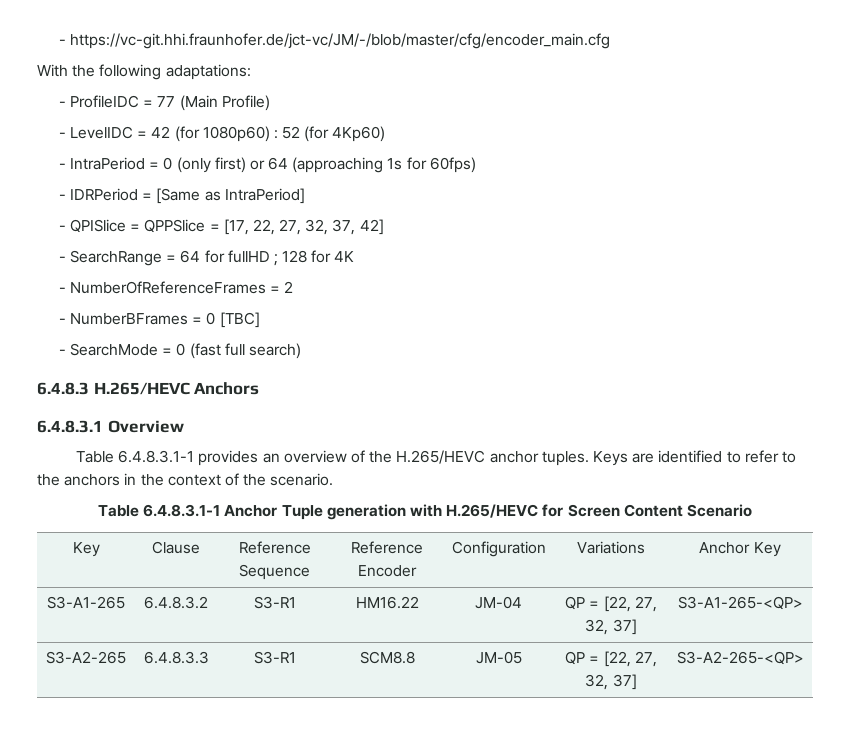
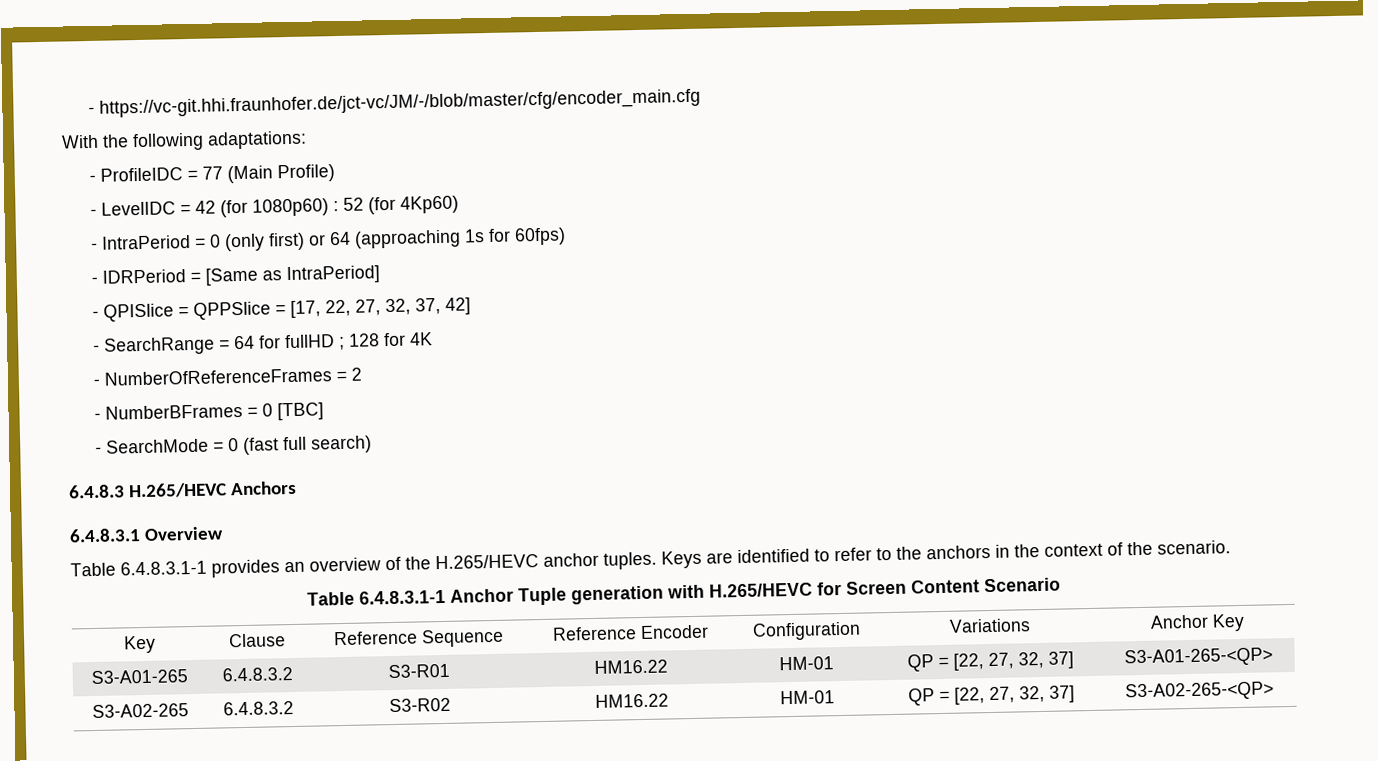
[47,596,125,609] [144,596,208,609] [253,596,296,609] [355,596,419,609] [475,596,522,609] [565,596,657,612] [585,619,637,635] [677,596,803,610] [46,651,126,664] [143,651,209,664] [253,651,296,664] [359,651,415,664] [475,651,522,664] [565,651,657,667] [585,674,637,690] [676,651,804,665] S3-A1-265 | 6.4.8.3.2 | S3-R1 | HM16.22 | JM-04 | QP = [22, 27, 32, 37] | S3-A1-265-<QP> // S3-A2-265 | 6.4.8.3.3 | S3-R1 | SCM8.8 | JM-05 | QP = [22, 27, 32, 37] | S3-A2-265-<QP> -> [91,669,188,685] [222,667,293,682] [388,663,450,679] [594,659,668,674] [779,656,834,671] [907,651,1074,672] [1123,647,1273,668] [92,703,189,719] [223,701,294,716] [389,697,451,713] [595,693,669,708] [780,690,835,705] [908,685,1075,706] [1124,681,1274,702] S3-A01-265 | 6.4.8.3.2 | S3-R01 | HM16.22 | HM-01 | QP = [22, 27, 32, 37] | S3-A01-265-<QP> // S3-A02-265 | 6.4.8.3.2 | S3-R02 | HM16.22 | HM-01 | QP = [22, 27, 32, 37] | S3-A02-265-<QP>

